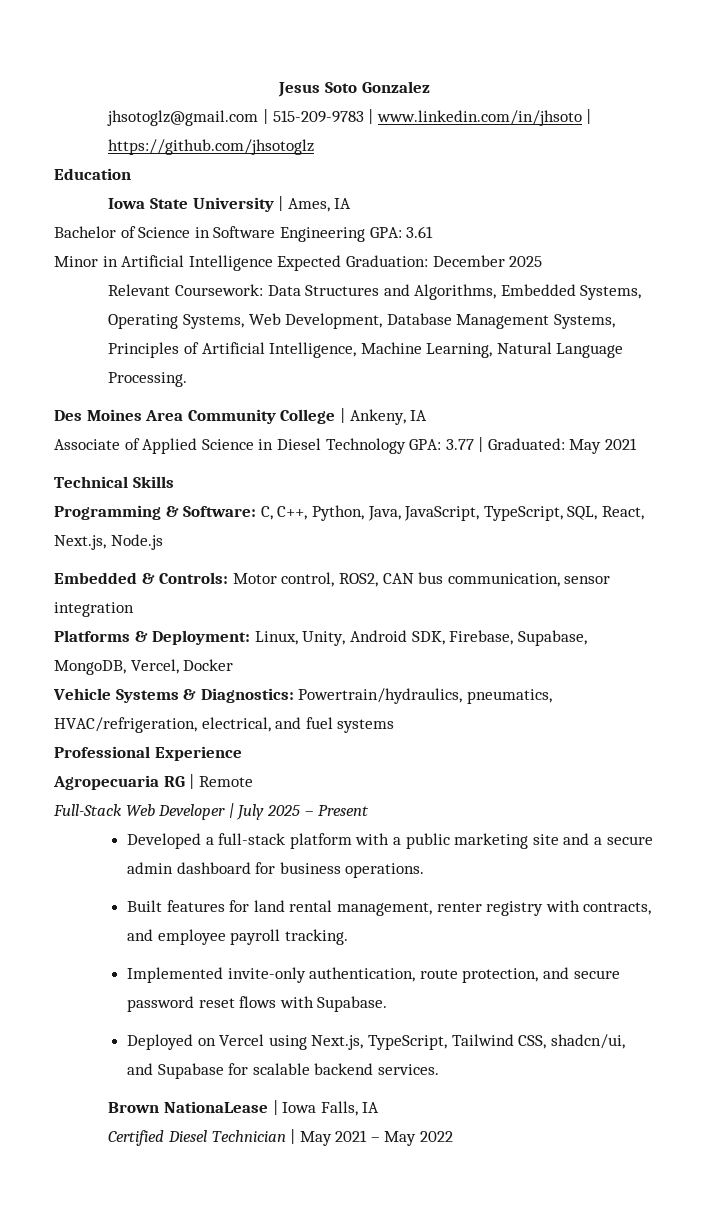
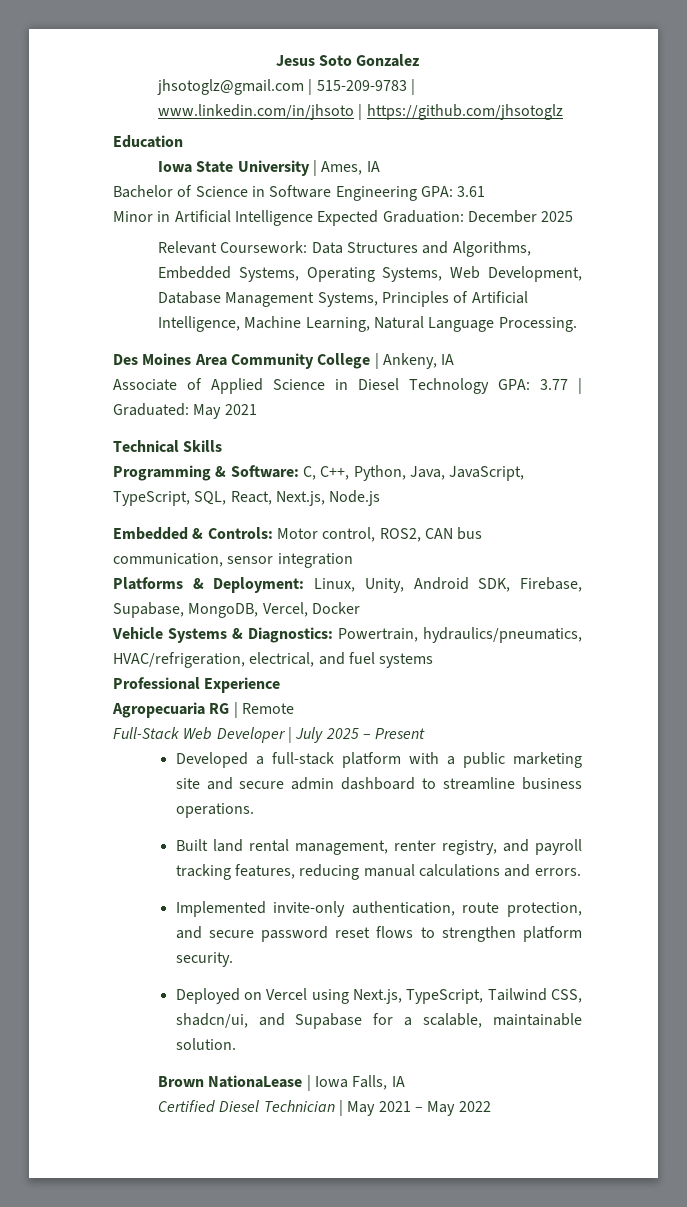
[298,688,552,704] Powertrain/hydraulics, pneumatics, -> [338,627,582,643] Powertrain, hydraulics/pneumatics,
[593,837,602,845] a -> (233, 783) none
[255,862,276,874] for -> [422,777,516,790] to streamline
[166,900,250,912] features for -> (208, 845) none
[486,900,652,916] [127,929,348,945] registry with contracts, and employee payroll tracking. -> [441,839,582,855] [175,864,581,880] registry, and payroll tracking features, reducing manual calculations and errors.
[279,996,388,1012] with Supabase. -> [420,926,582,942] [175,952,233,967] to strengthen platform security.
[252,1063,439,1075] scalable backend services. -> [404,1013,583,1028] [175,1038,236,1050] a scalable, maintainable solution.

